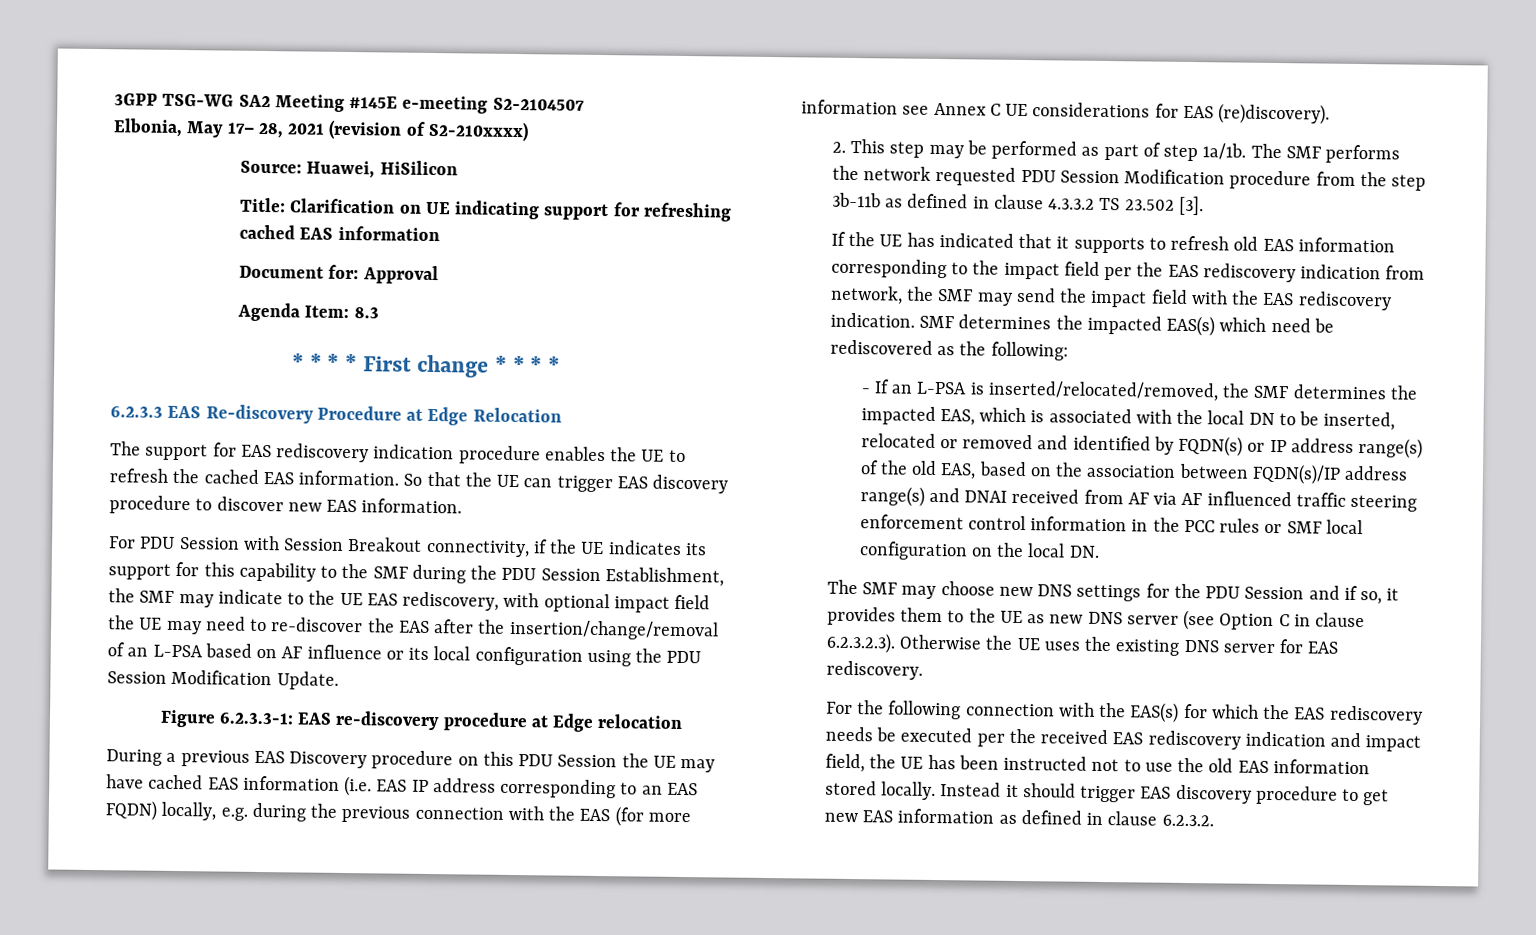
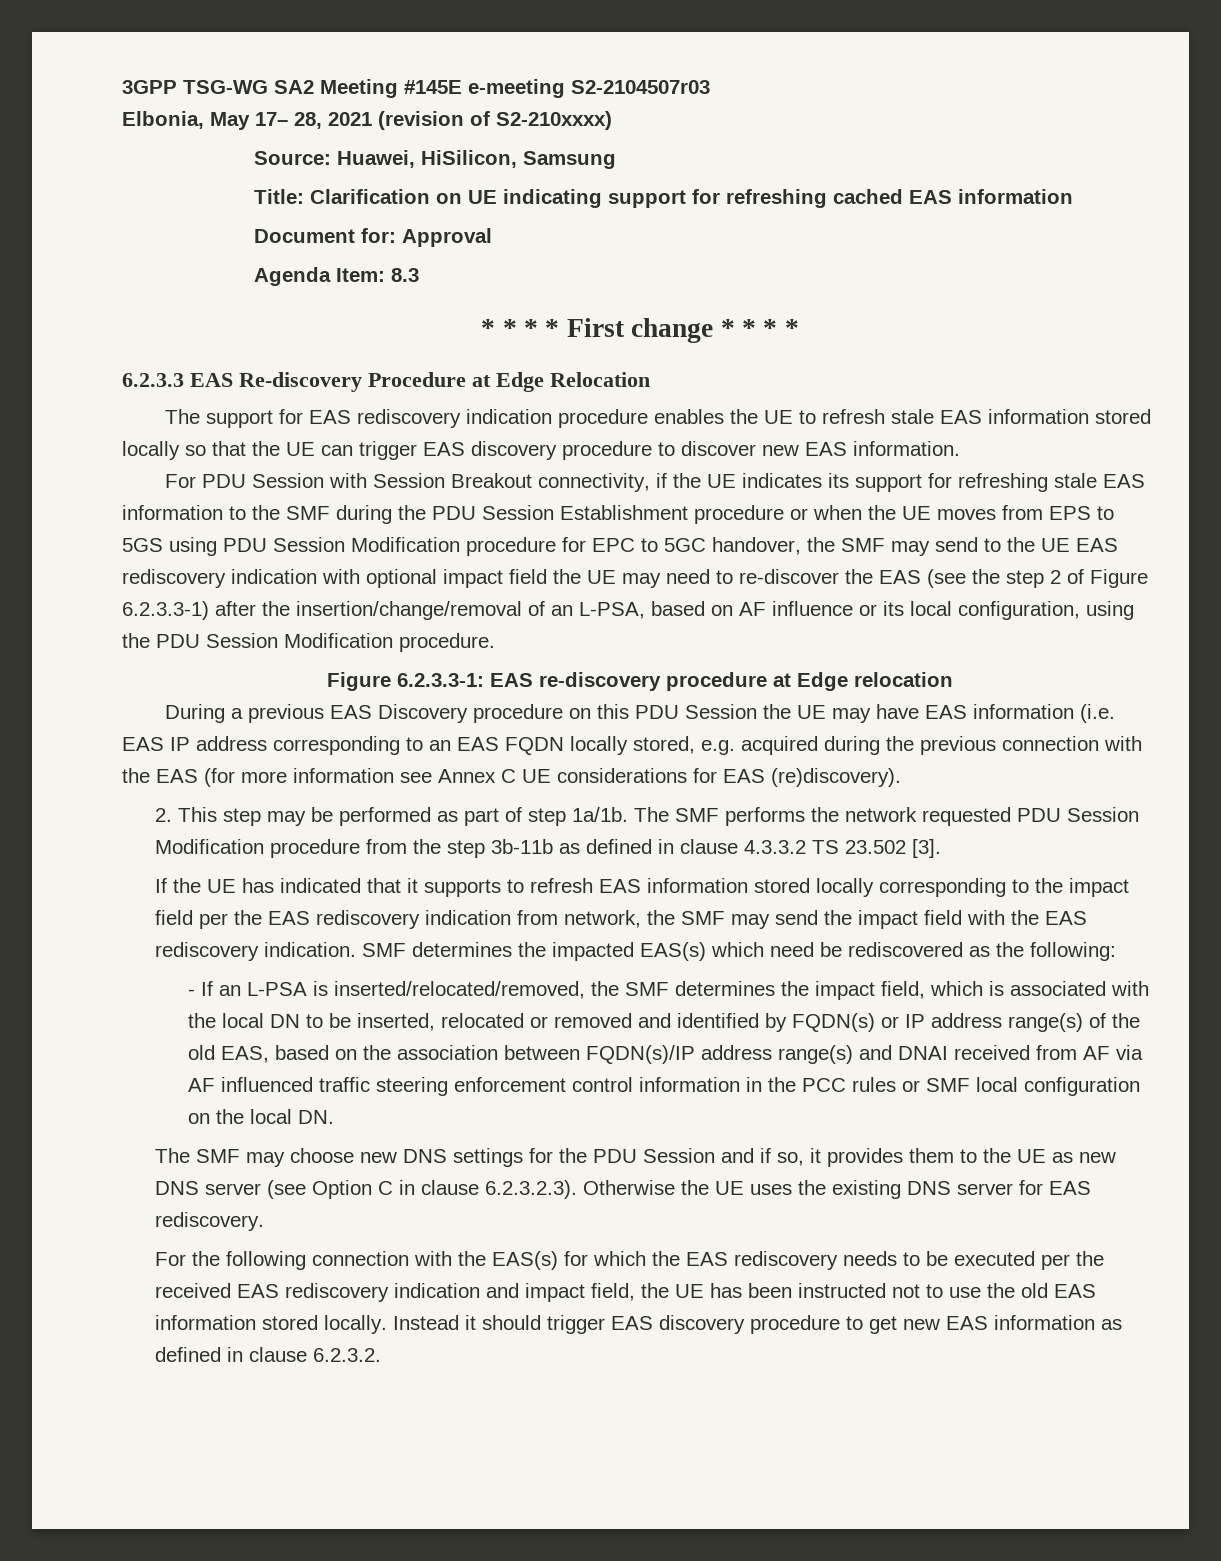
[492,97,585,111] S2-2104507 -> [571,80,710,94] S2-2104507r03
[379,160,458,176] HiSilicon -> [421,150,617,169] HiSilicon, Samsung
[172,468,423,486] the cached EAS information. So -> [891,409,1152,424] [122,441,206,460] stale EAS information stored locally so
[203,562,316,582] this capability -> [958,473,1146,492] [122,505,223,520] refreshing stale EAS information
[604,567,724,587] [108,588,283,608] Establishment, the SMF may indicate -> [560,505,1114,524] [122,537,978,556] Establishment procedure or when the UE moves from EPS to 5GS using PDU Session Modification procedure for EPC to 5GC handover, the SMF may send
[402,591,500,611] rediscovery, -> [122,569,317,588] rediscovery indication
(430, 626) none -> [927,569,1148,588] [122,601,209,620] (see the step 2 of Figure 6.2.3.3-1)
[152,644,203,658] L-PSA -> [579,602,645,619] L-PSA,
[474,646,583,666] configuration -> [958,601,1080,620] configuration,
[276,671,339,690] Update. -> [399,633,495,652] procedure.
[148,774,204,790] cached -> (920, 711) none
[105,800,248,821] FQDN) locally, e.g. -> [505,736,818,755] FQDN locally stored, e.g. acquired
[1233,236,1395,253] old EAS information -> [599,878,875,897] EAS information stored locally
[860,406,975,426] impacted EAS, -> [815,981,926,1000] impact field,
(873, 734) none -> [903,1252,921,1266] to

